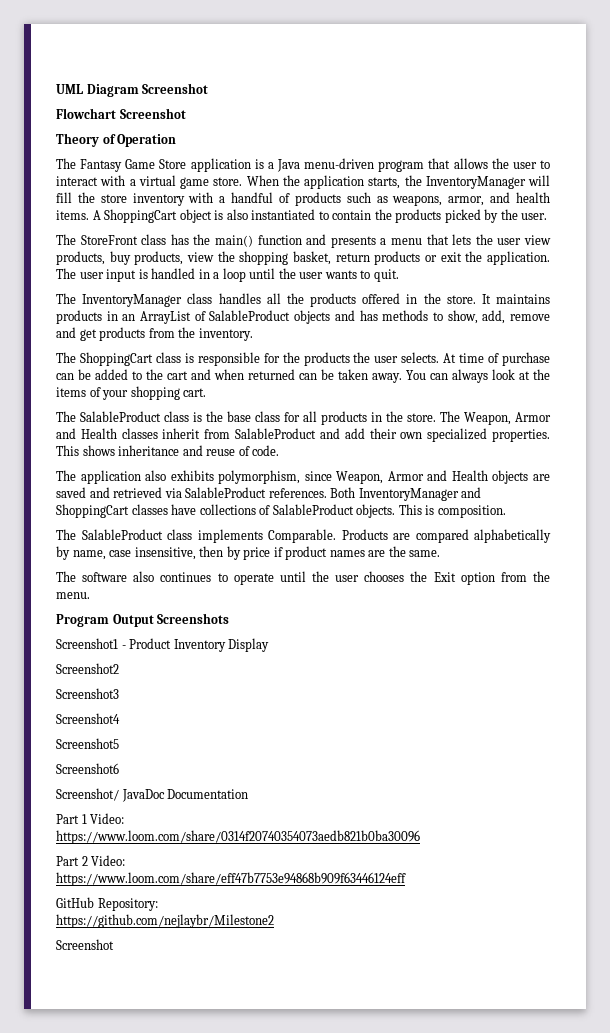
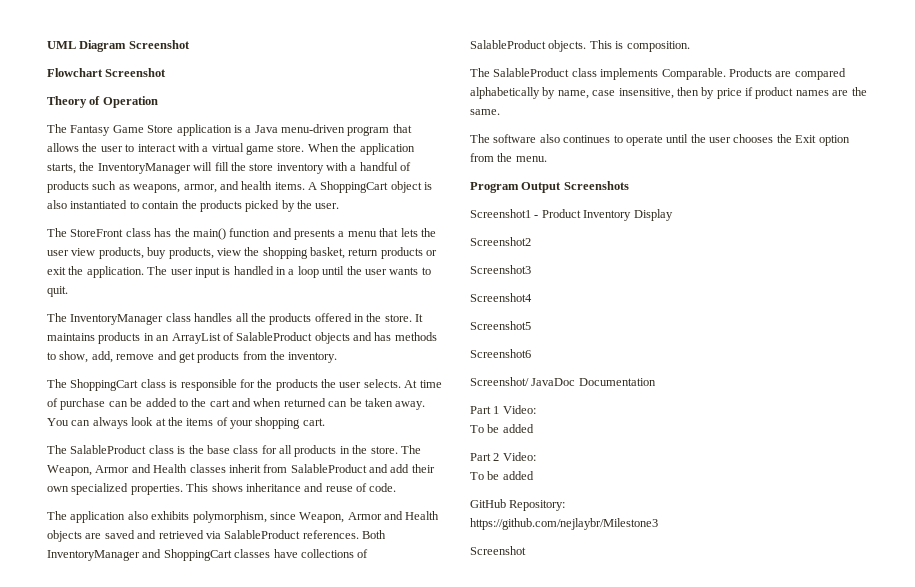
[56,830,420,844] https://www.loom.com/share/0314f20740354073aedb821b0ba30096 -> [470,424,534,433] To be added
[56,872,406,886] https://www.loom.com/share/eff47b7753e94868b909f63446124eff -> [470,471,534,480] To be added
[56,914,274,928] https://github.com/nejlaybr/Milestone2 -> [470,518,658,530] https://github.com/nejlaybr/Milestone3

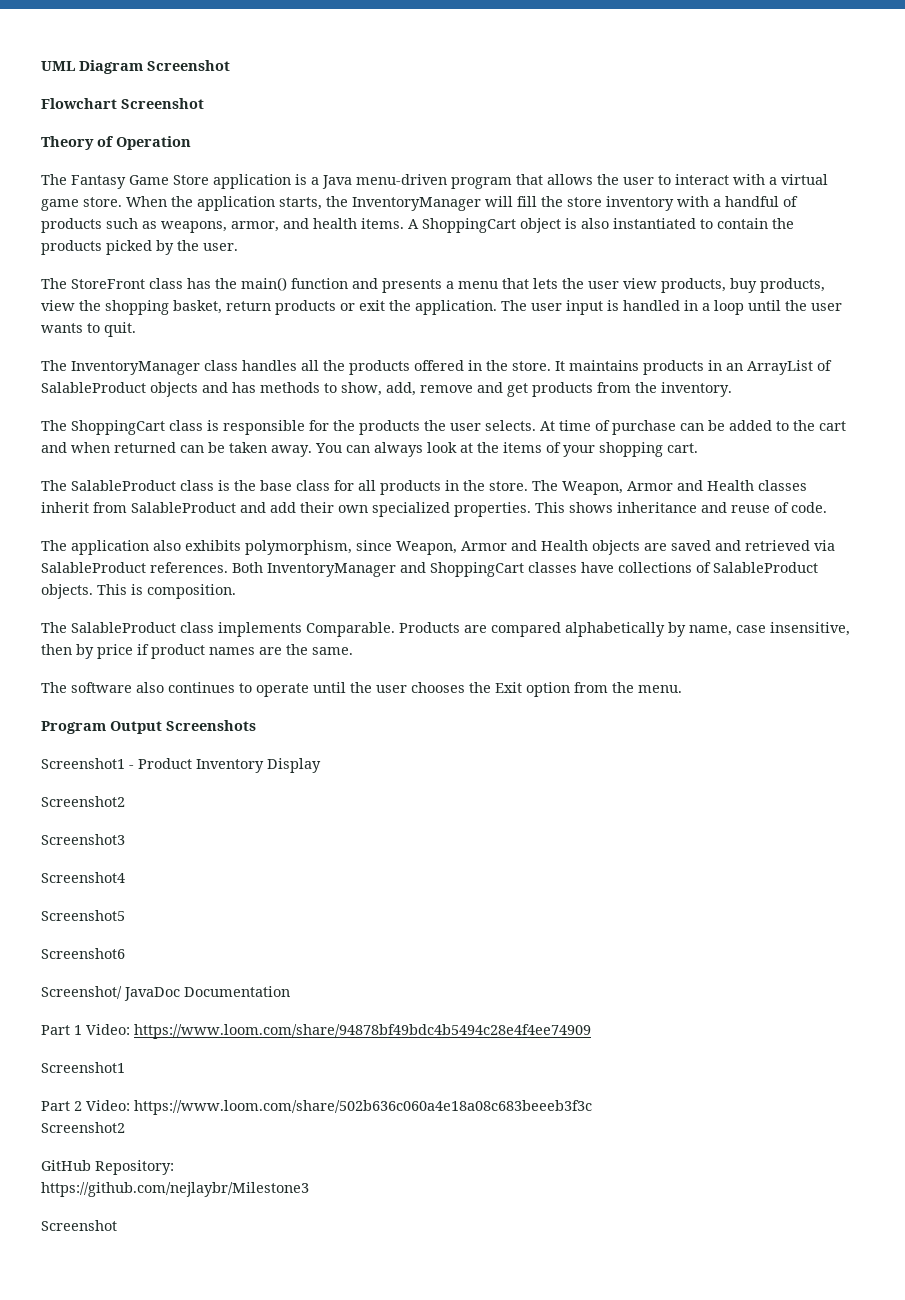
[470,424,534,433] // To be added -> [134,1024,591,1039] [41,1062,125,1073] https://www.loom.com/share/94878bf49bdc4b5494c28e4f4ee74909 // Screenshot1
[470,471,534,480] // To be added -> [134,1100,592,1115] [41,1122,125,1133] https://www.loom.com/share/502b636c060a4e18a08c683beeeb3f3c // Screenshot2

